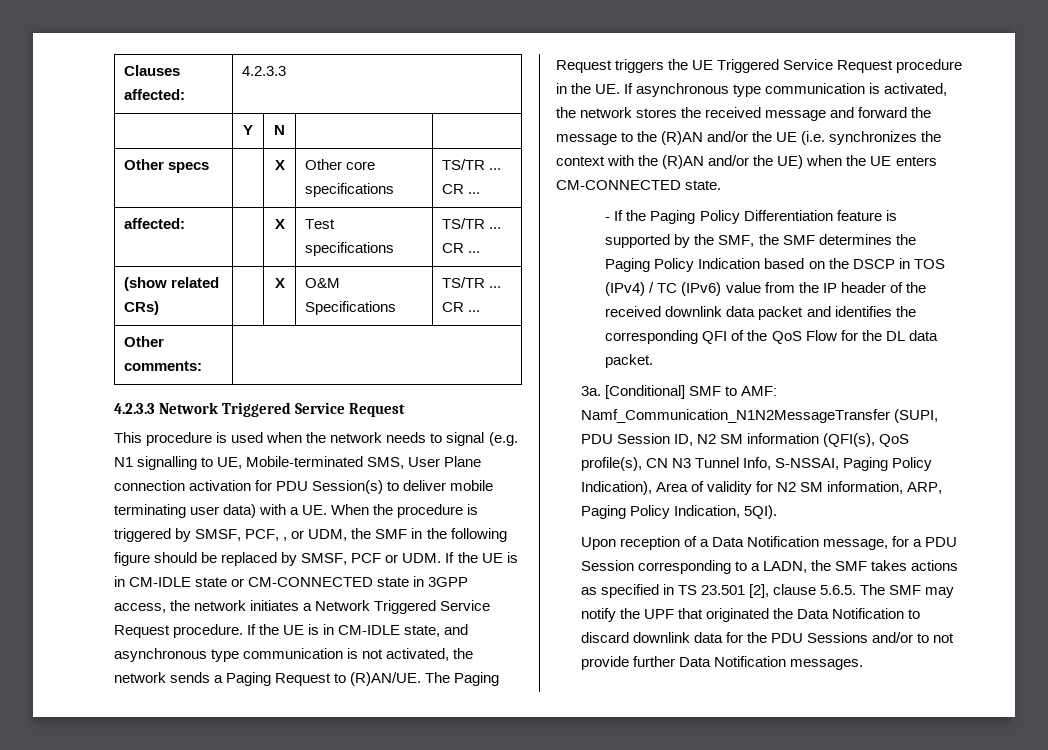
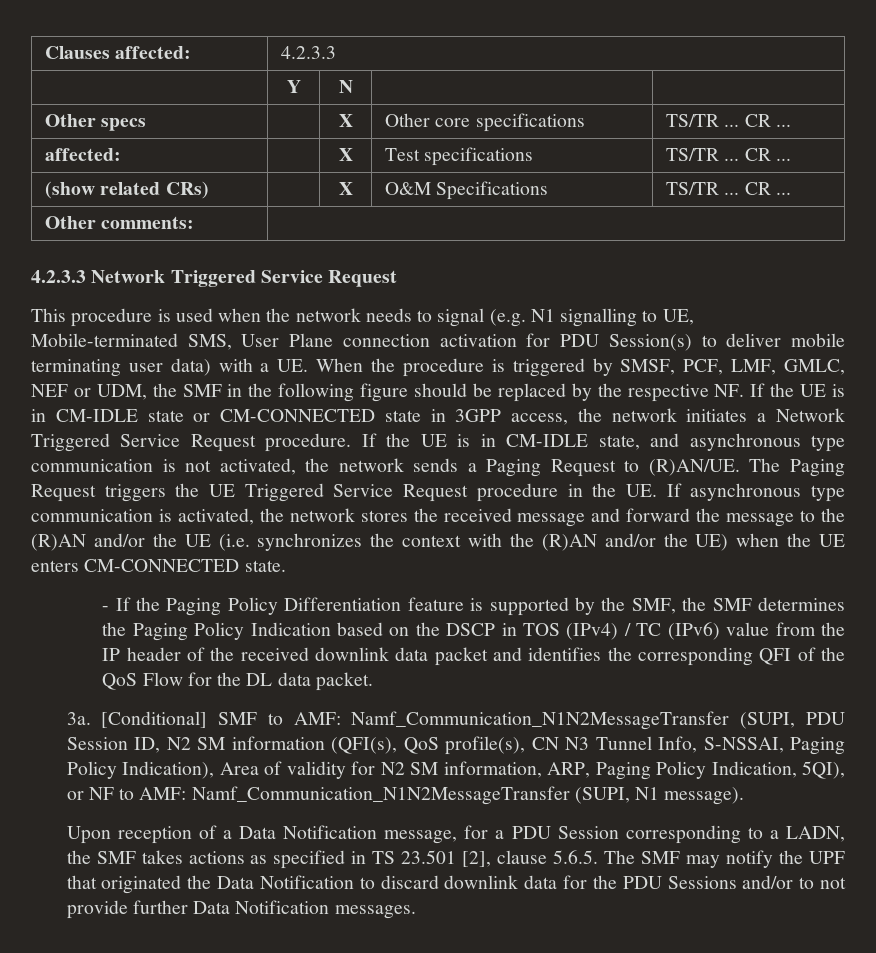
[283,537,288,541] , -> [731,359,846,375] [31,384,68,397] LMF, GMLC, NEF
[301,553,442,565] SMSF, PCF or UDM. -> [597,383,745,402] the respective NF.
[743,505,777,519] 5QI). -> [801,761,845,779] [66,786,745,805] 5QI), or NF to AMF: Namf_Communication_N1N2MessageTransfer (SUPI, N1 message).

